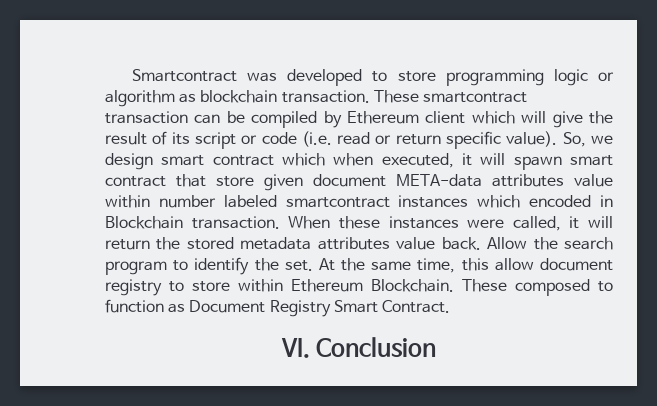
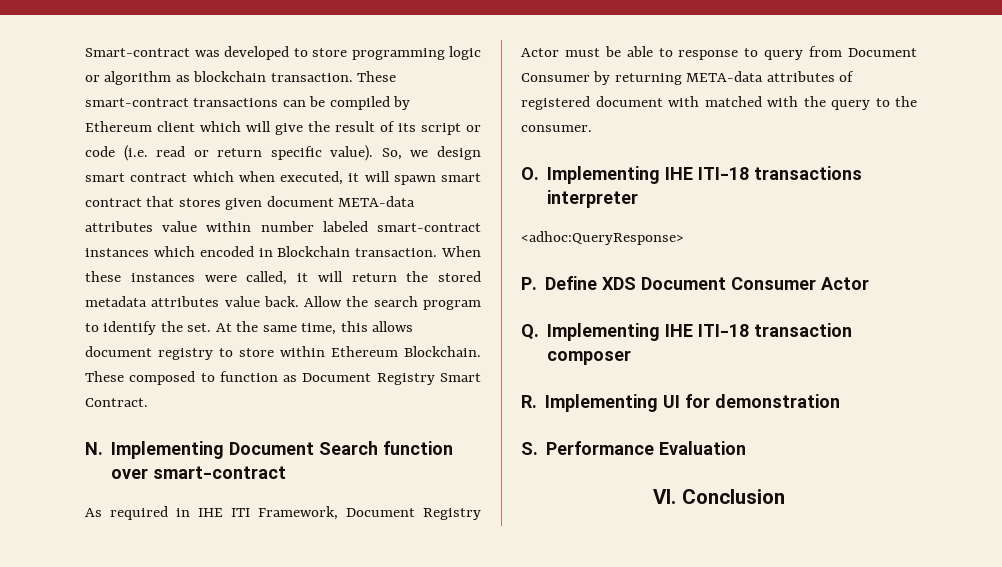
[131,69,237,82] Smartcontract -> [85,48,190,57] Smart-contract
[422,92,527,103] [105,111,188,124] smartcontract transaction -> [85,98,279,107] smart-contract transactions
[216,176,255,187] store -> [178,198,221,207] stores
[285,197,390,208] smartcontract -> [377,223,482,232] smart-contract
[494,258,534,271] allow -> [372,321,414,332] allows
(450, 306) none -> [85,441,454,459] [111,466,287,479] [85,506,481,520] [521,46,917,60] [521,71,855,85] [521,96,917,110] [521,125,592,132] [521,166,863,184] [547,190,639,208] [521,231,684,245] [521,276,870,290] [521,323,853,341] [547,350,632,365] [521,394,841,412] [521,441,747,455] // N. Implementing Document Search function over smart-contract // As required in IHE ITI Framework, Document Registry Actor must be able to response to query from Document Consumer by returning META-data attributes of registered document with matched with the query to the consumer. // O. Implementing IHE ITI-18 transactions interpreter // <adhoc:QueryResponse> // P. Define XDS Document Consumer Actor // Q. Implementing IHE ITI-18 transaction composer // R. Implementing UI for demonstration // S. Performance Evaluation

